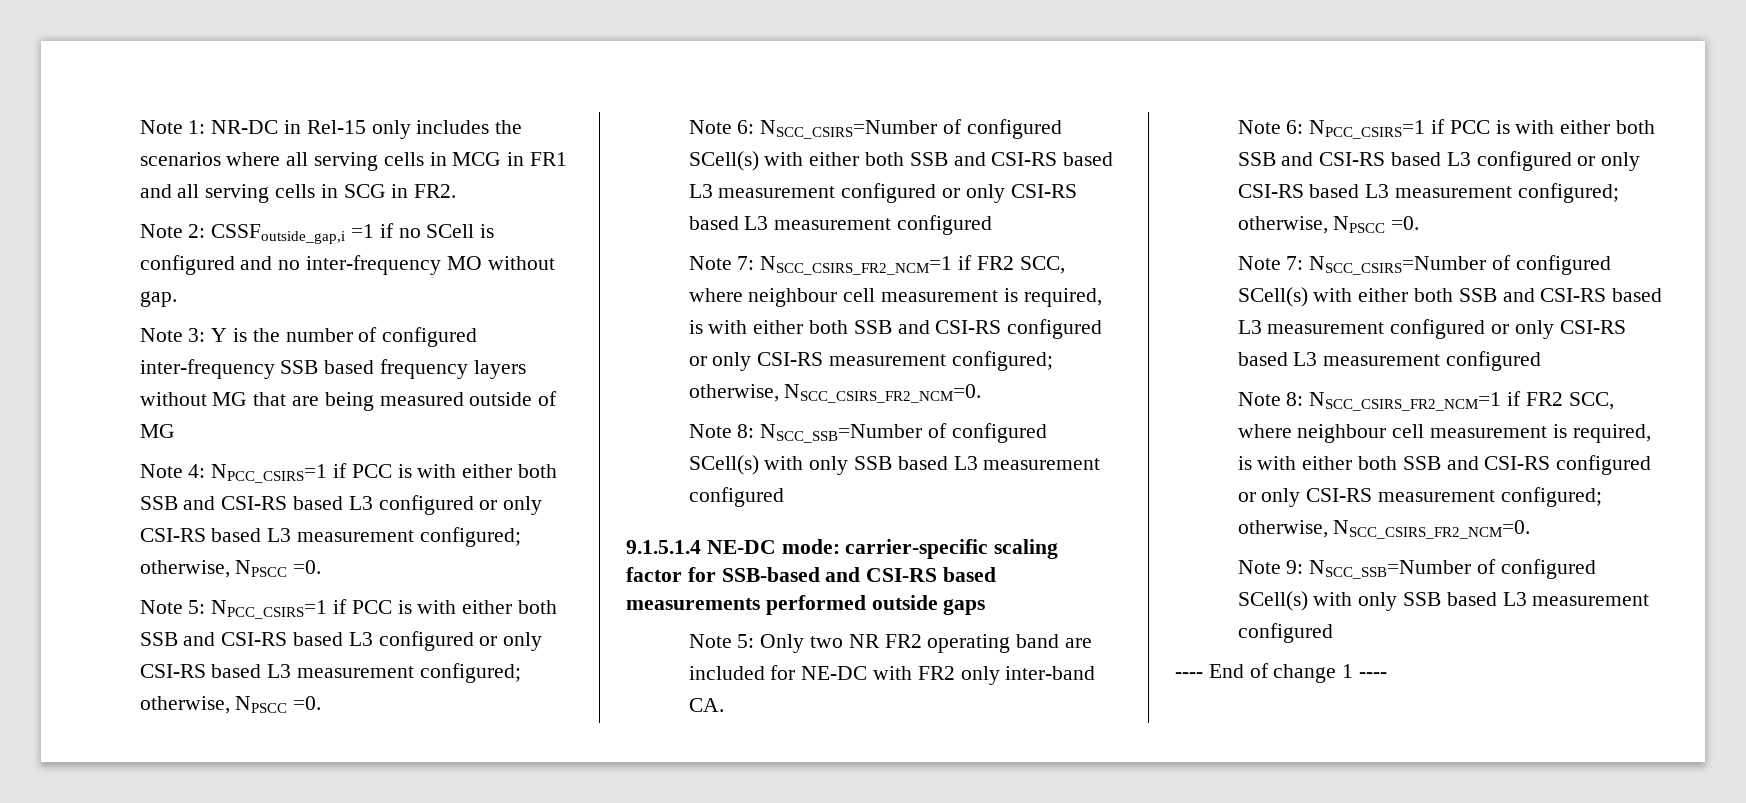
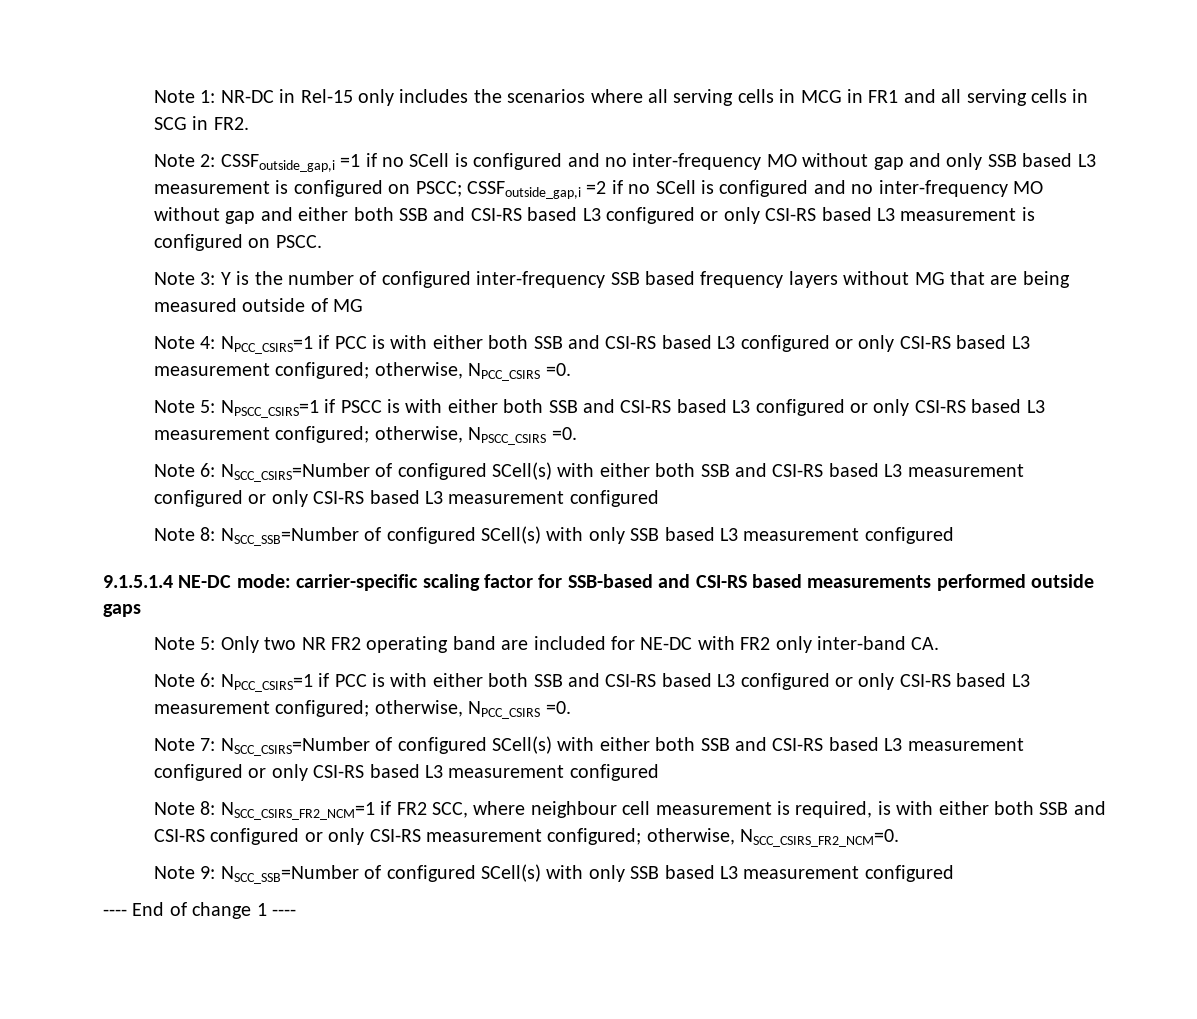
[139,291,177,307] gap. -> [873,153,1096,170] [154,180,1044,199] [154,207,1035,224] [154,234,322,251] gap and only SSB based L3 measurement is configured on PSCC; CSSFoutside_gap,i =2 if no SCell is configured and no inter-frequency MO without gap and either both SSB and CSI-RS based L3 configured or only CSI-RS based L3 measurement is configured on PSCC.
[235,560,288,577] NPSCC -> [468,363,541,381] NPCC_CSIRS
[211,599,392,619] NPCC_CSIRS=1 if PCC -> [220,399,382,418] NPSCC_CSIRS=1 if PSCC
[235,696,288,713] NPSCC -> [468,427,547,445] NPSCC_CSIRS
[688,255,1065,275] [688,288,1102,307] [688,319,1103,339] [688,351,1053,371] [688,384,982,403] // Note 7: NSCC_CSIRS_FR2_NCM=1 if FR2 SCC, where neighbour cell measurement is required, is with either both SSB and CSI-RS configured or only CSI-RS measurement configured; otherwise, NSCC_CSIRS_FR2_NCM=0. -> (659, 498) none
[1333,216,1386,233] NPSCC -> [468,701,541,719] NPCC_CSIRS

